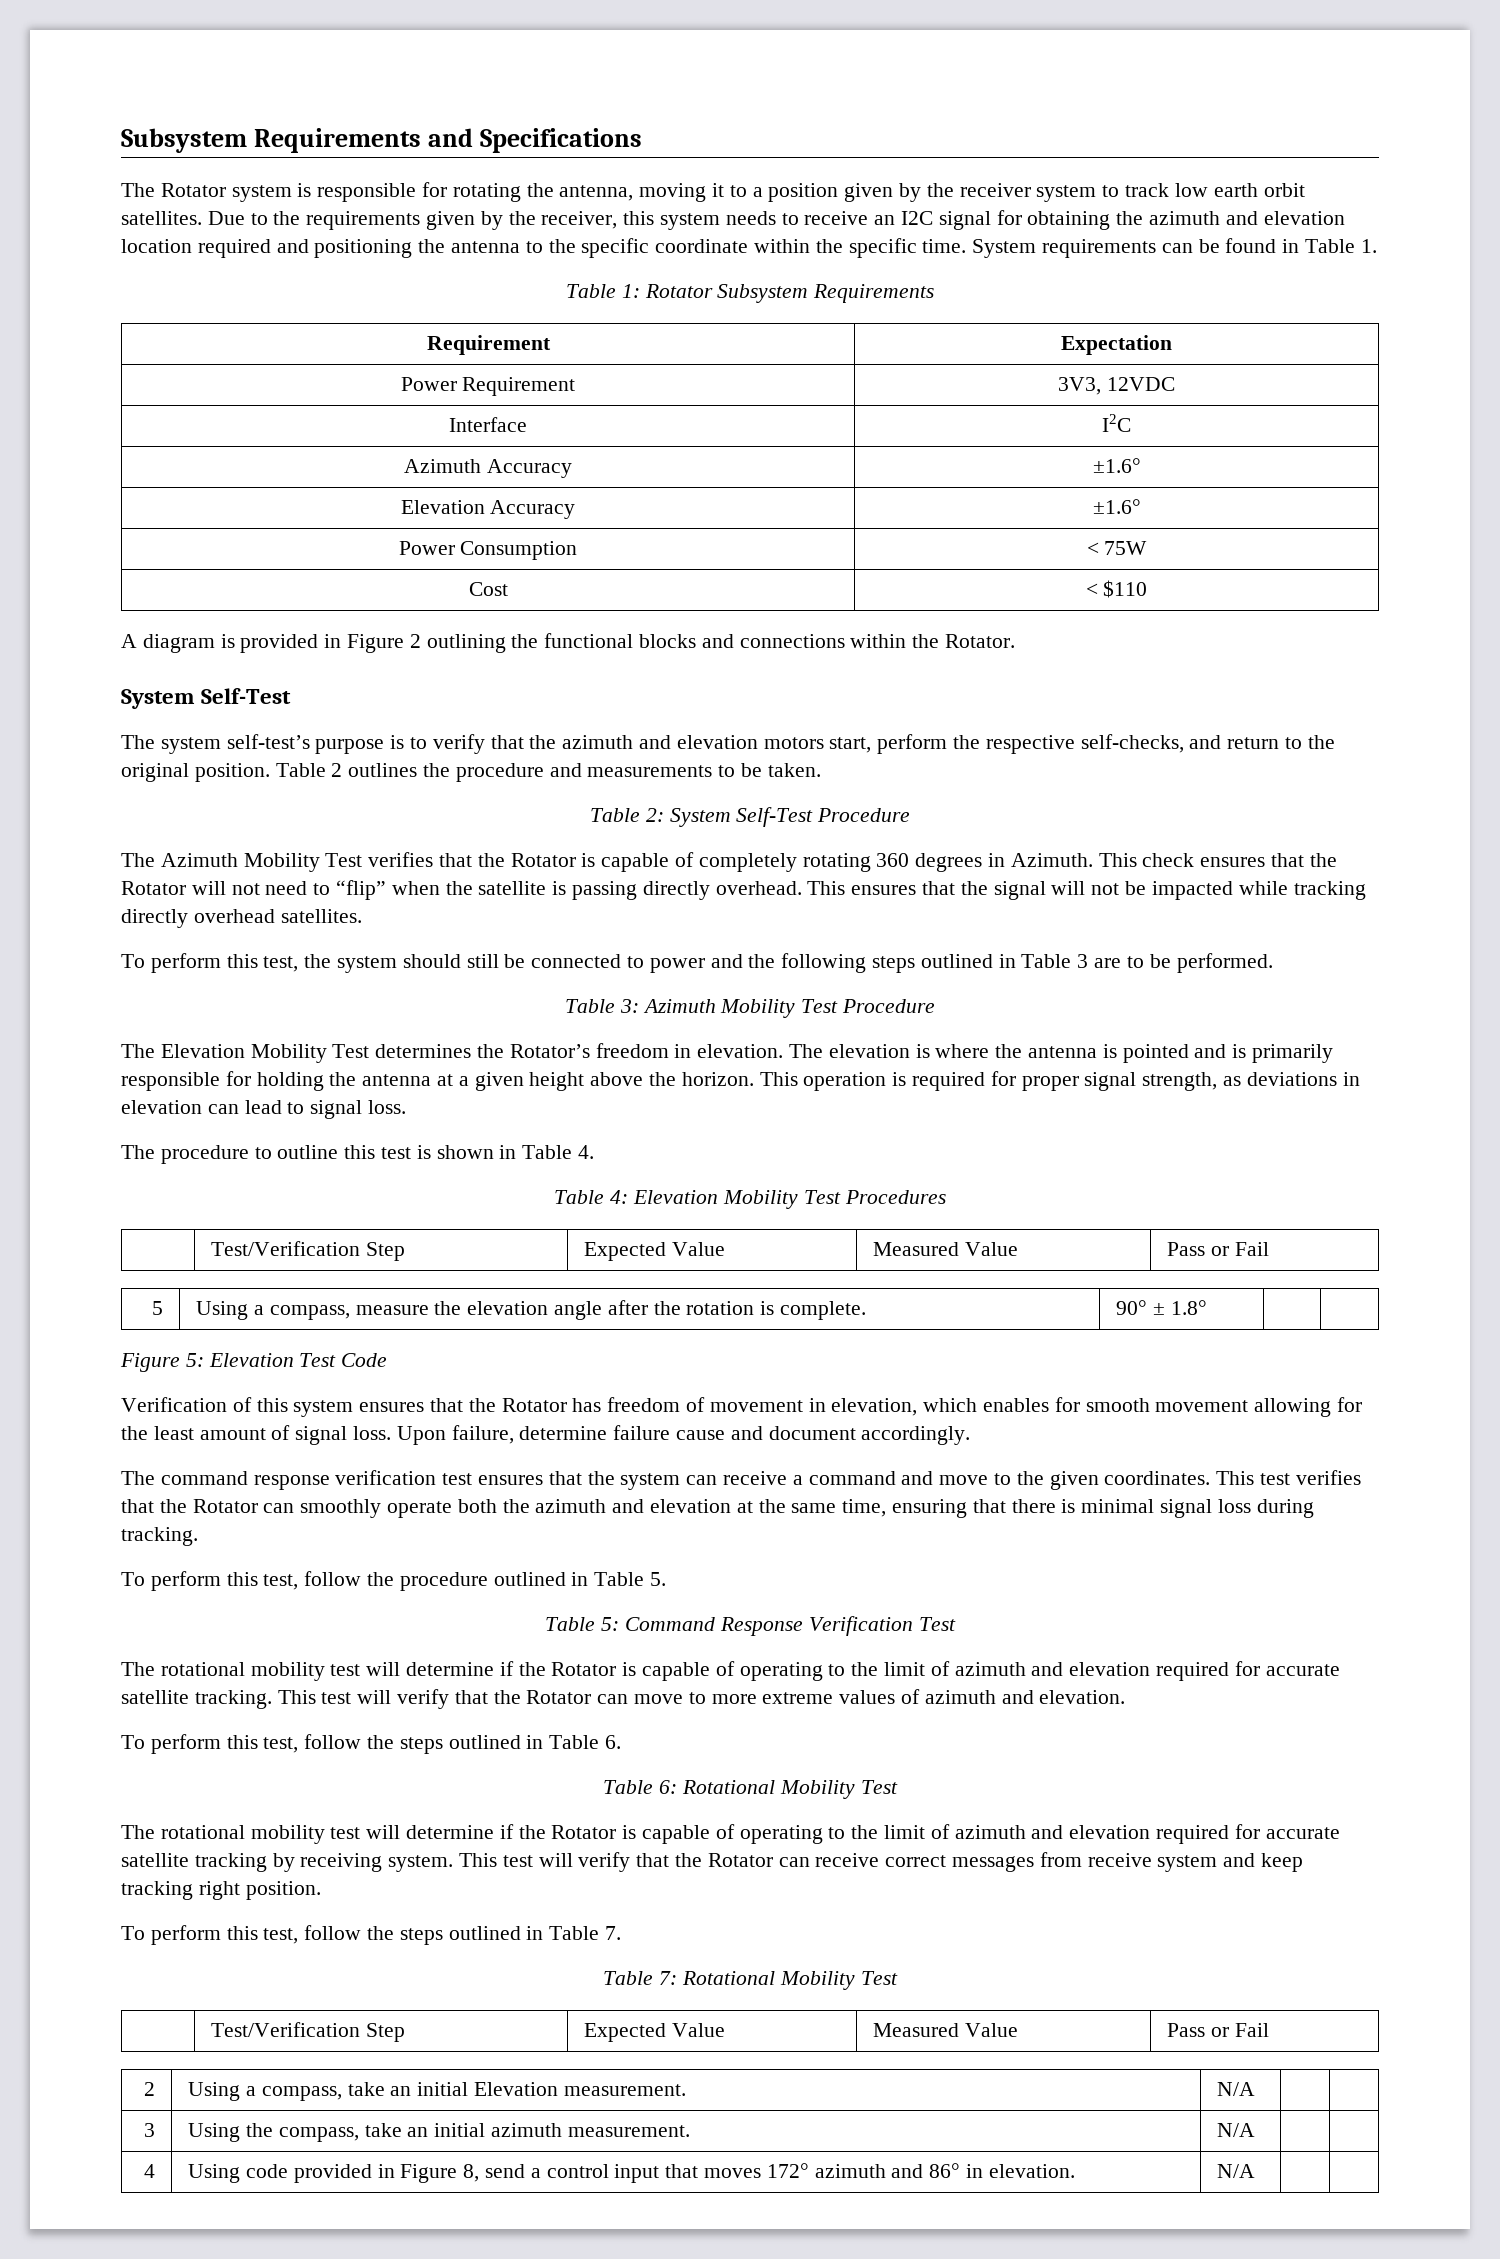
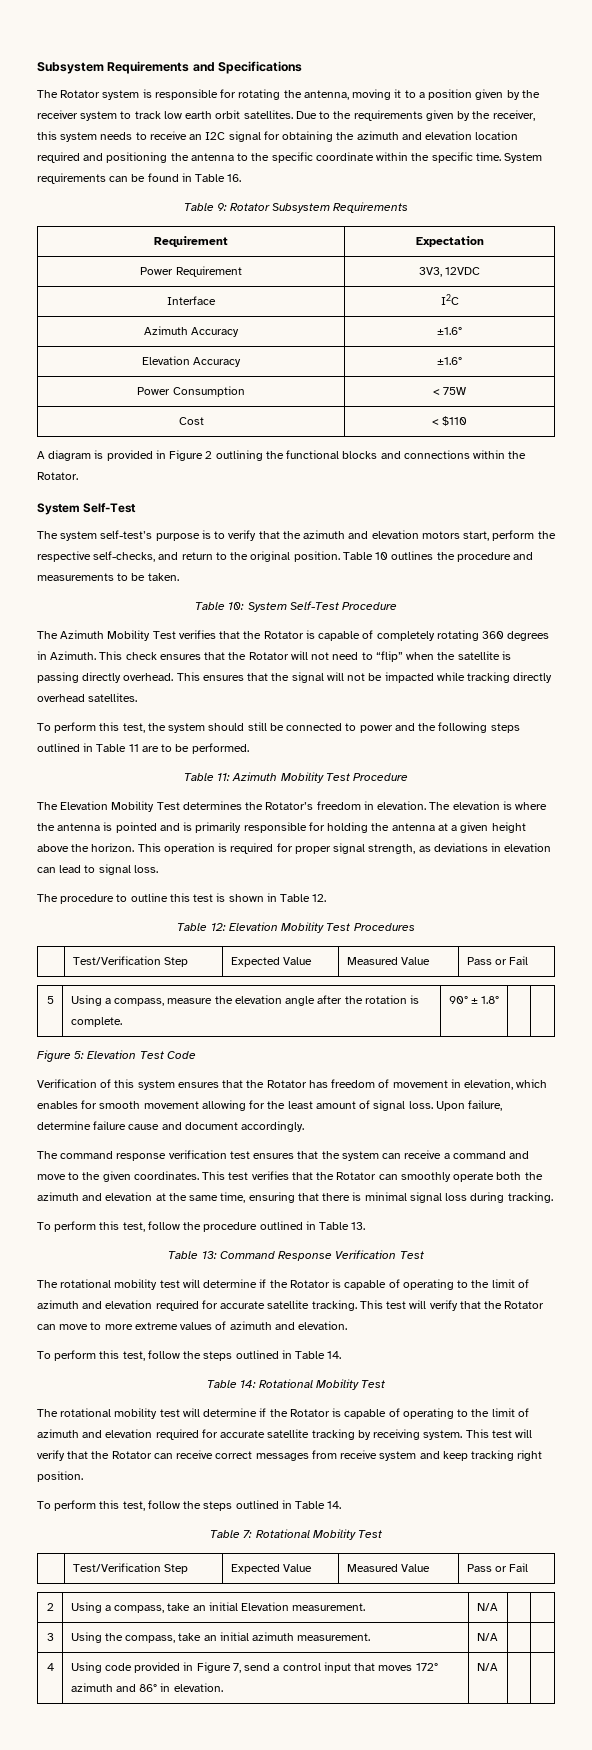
[1360,239,1377,253] [565,284,640,298] 1. // Table 1: -> [227,174,242,182] [183,203,227,211] 16. // Table 9:
[331,763,343,777] 2 -> [375,552,389,560] 10
[645,808,664,822] 2: -> [228,602,245,610] 10:
[1077,954,1089,968] 3 -> [128,744,139,752] 11
[619,999,639,1013] 3: -> [217,773,231,781] 11:
[578,1145,595,1159] [554,1190,629,1204] 4. // Table 4: -> [312,894,327,902] [177,923,226,931] 12. // Table 12:
[650,1572,667,1586] [545,1617,620,1631] 5. // Table 5: -> [351,1222,366,1230] [168,1251,217,1259] 13. // Table 13:
[605,1735,622,1749] [603,1780,678,1794] 6. // Table 6: -> [327,1351,342,1359] [206,1380,256,1388] 14. // Table 14:
[605,1926,622,1940] 7. -> [327,1501,342,1509] 14.
[463,2164,480,2182] 8, -> [232,1663,241,1673] 7,

